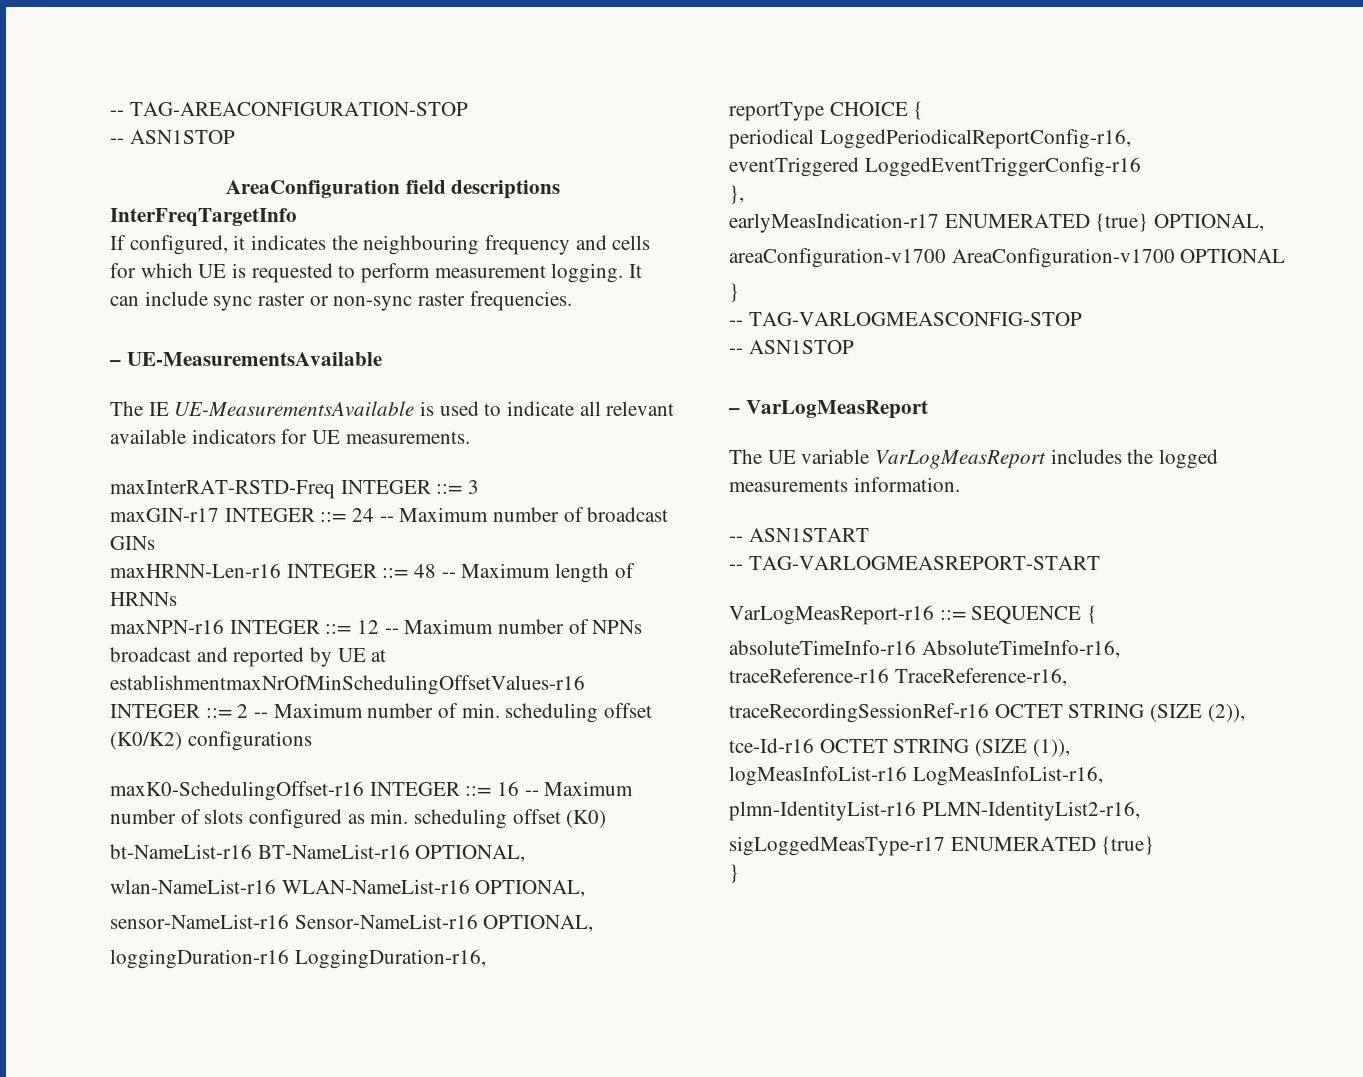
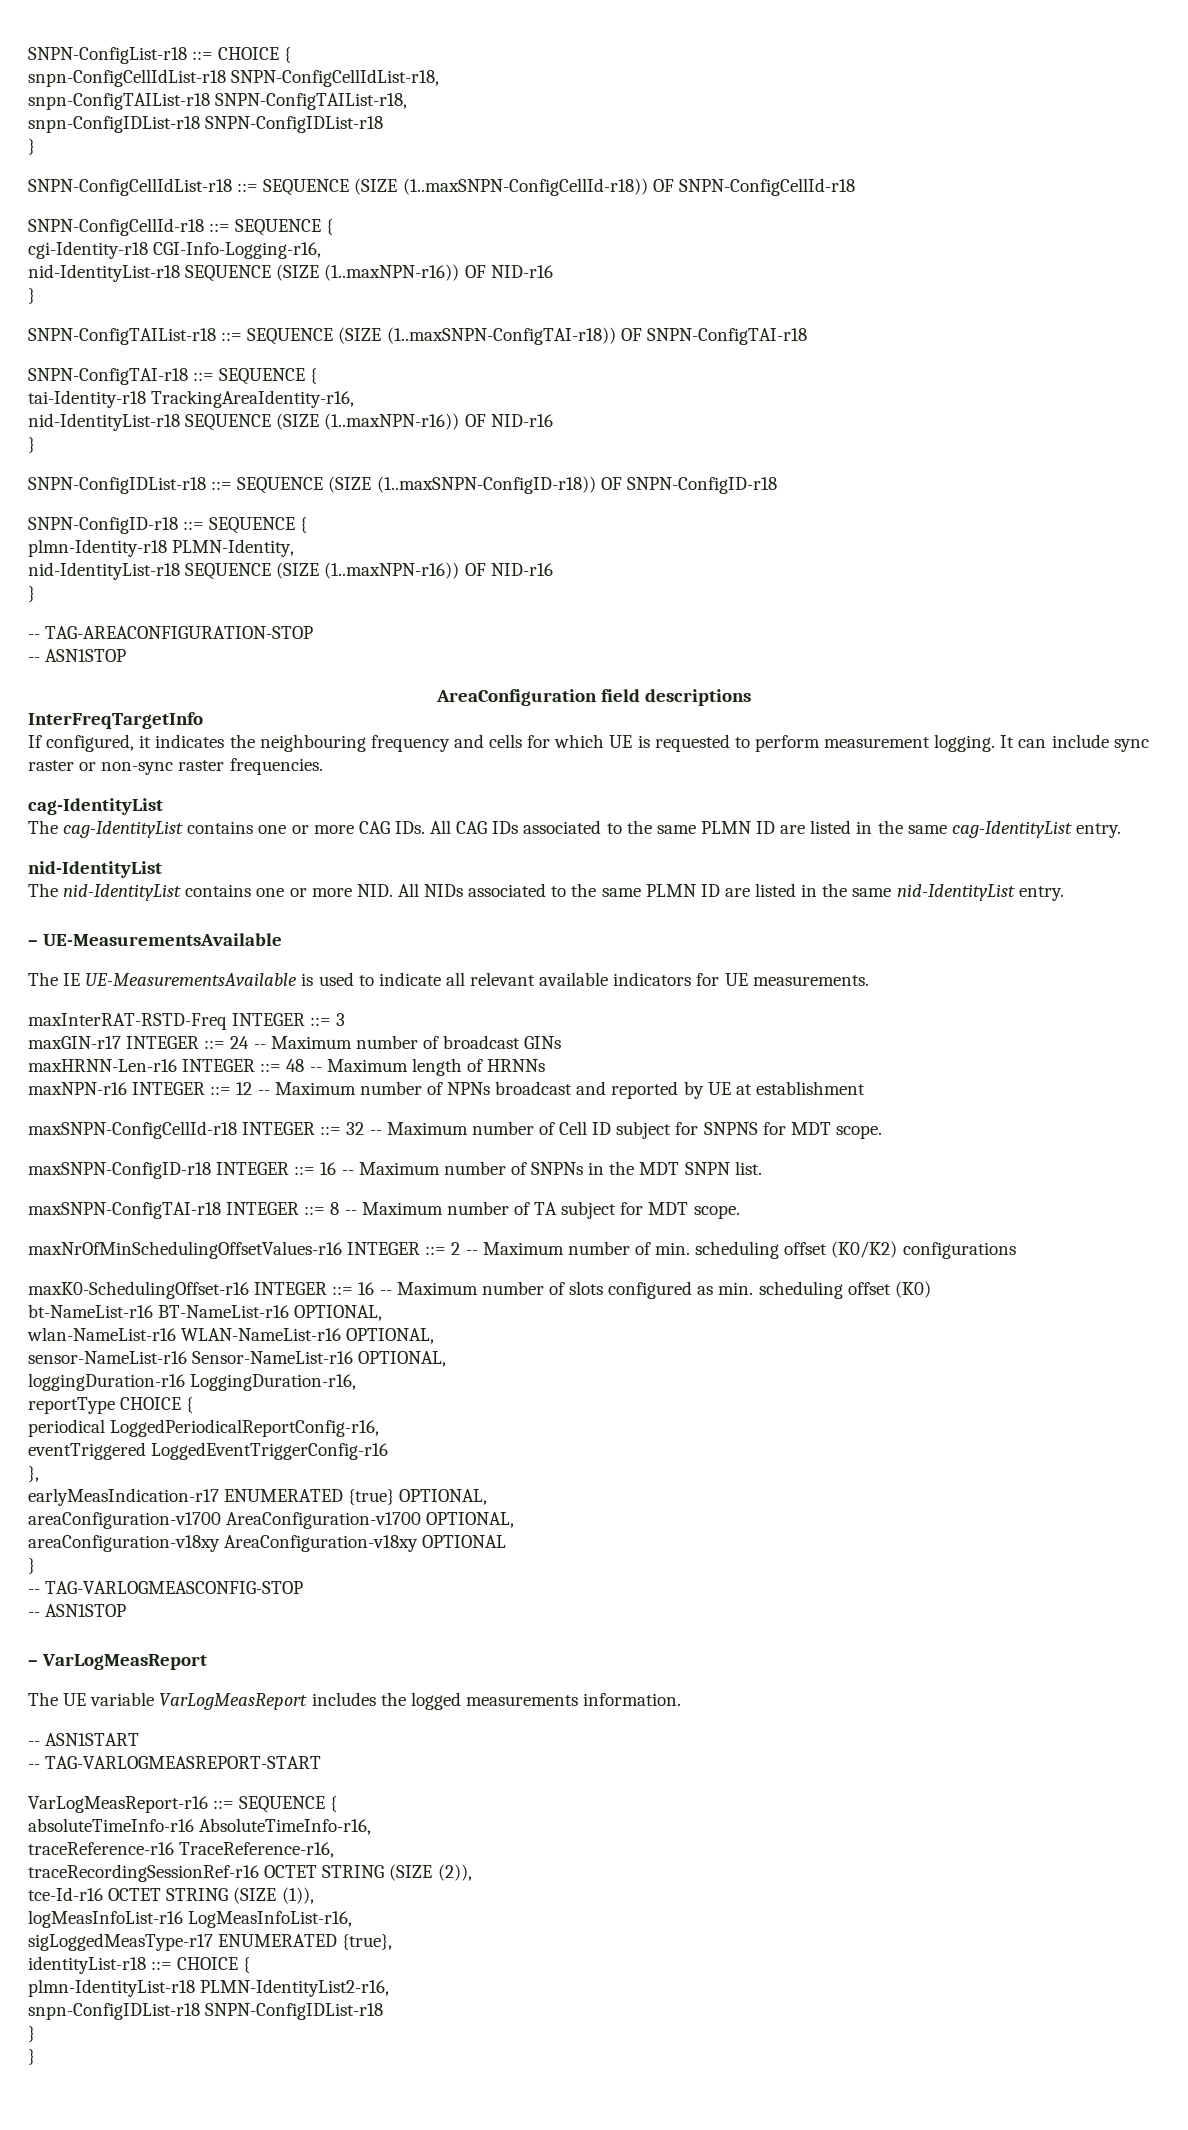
(110, 113) none -> [28,47,292,64] [28,69,440,87] [28,93,408,110] [28,116,384,133] [28,139,35,155] [28,178,855,196] [28,218,334,236] [28,241,322,259] [28,264,553,282] [28,288,35,304] [28,327,807,345] [28,368,318,385] [28,390,355,408] [28,413,553,431] [28,437,35,453] [28,476,777,494] [28,517,308,534] [28,539,295,557] [28,562,553,580] [28,586,35,602] SNPN-ConfigList-r18 ::= CHOICE { // snpn-ConfigCellIdList-r18 SNPN-ConfigCellIdList-r18, // snpn-ConfigTAIList-r18 SNPN-ConfigTAIList-r18, // snpn-ConfigIDList-r18 SNPN-ConfigIDList-r18 // } // SNPN-ConfigCellIdList-r18 ::= SEQUENCE (SIZE (1..maxSNPN-ConfigCellId-r18)) OF SNPN-ConfigCellId-r18 // SNPN-ConfigCellId-r18 ::= SEQUENCE { // cgi-Identity-r18 CGI-Info-Logging-r16, // nid-IdentityList-r18 SEQUENCE (SIZE (1..maxNPN-r16)) OF NID-r16 // } // SNPN-ConfigTAIList-r18 ::= SEQUENCE (SIZE (1..maxSNPN-ConfigTAI-r18)) OF SNPN-ConfigTAI-r18 // SNPN-ConfigTAI-r18 ::= SEQUENCE { // tai-Identity-r18 TrackingAreaIdentity-r16, // nid-IdentityList-r18 SEQUENCE (SIZE (1..maxNPN-r16)) OF NID-r16 // } // SNPN-ConfigIDList-r18 ::= SEQUENCE (SIZE (1..maxSNPN-ConfigID-r18)) OF SNPN-ConfigID-r18 // SNPN-ConfigID-r18 ::= SEQUENCE { // plmn-Identity-r18 PLMN-Identity, // nid-IdentityList-r18 SEQUENCE (SIZE (1..maxNPN-r16)) OF NID-r16 // } //
(572, 301) none -> [28,798,163,815] [28,820,1121,838] [28,861,162,878] [28,883,1064,901] // cag-IdentityList // The cag-IdentityList contains one or more CAG IDs. All CAG IDs associated to the same PLMN ID are listed in the same cag-IdentityList entry. // nid-IdentityList // The nid-IdentityList contains one or more NID. All NIDs associated to the same PLMN ID are listed in the same nid-IdentityList entry.
[110,675,585,695] establishmentmaxNrOfMinSchedulingOffsetValues-r16 -> [755,1081,865,1095] [28,1121,882,1139] [28,1161,762,1179] [28,1201,740,1219] [28,1241,342,1259] establishment // maxSNPN-ConfigCellId-r18 INTEGER ::= 32 -- Maximum number of Cell ID subject for SNPNS for MDT scope. // maxSNPN-ConfigID-r18 INTEGER ::= 16 -- Maximum number of SNPNs in the MDT SNPN list. // maxSNPN-ConfigTAI-r18 INTEGER ::= 8 -- Maximum number of TA subject for MDT scope. // maxNrOfMinSchedulingOffsetValues-r16
(1175, 258) none -> [426,1512,515,1528] [28,1535,419,1552] OPTIONAL, // areaConfiguration-v18xy AreaConfiguration-v18xy
[729,801,1140,821] [729,836,1155,856] [729,864,739,883] plmn-IdentityList-r16 PLMN-IdentityList2-r16, // sigLoggedMeasType-r17 ENUMERATED {true} // } -> [28,1933,393,1951] [28,1956,251,1974] [28,1979,390,1997] [28,2003,384,2020] [28,2026,35,2042] [28,2049,35,2065] sigLoggedMeasType-r17 ENUMERATED {true}, // identityList-r18 ::= CHOICE { // plmn-IdentityList-r18 PLMN-IdentityList2-r16, // snpn-ConfigIDList-r18 SNPN-ConfigIDList-r18 // } // }

